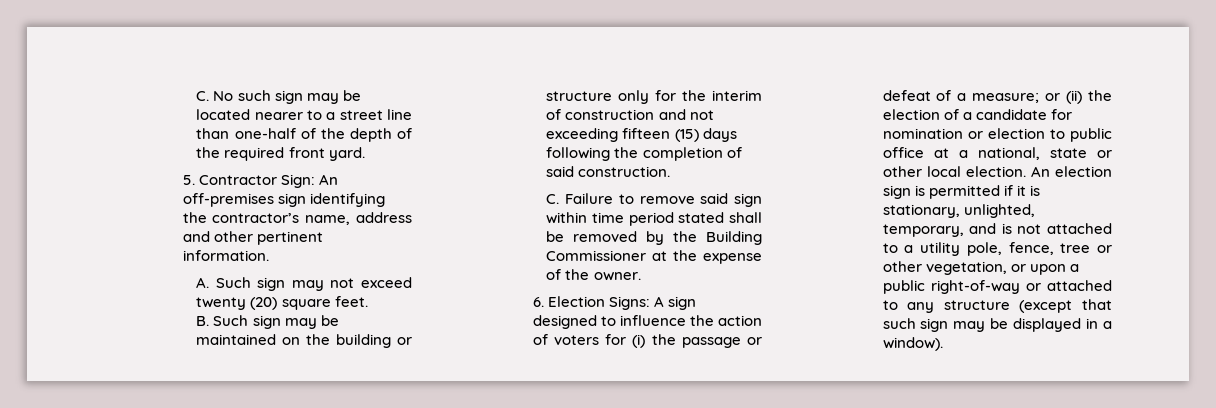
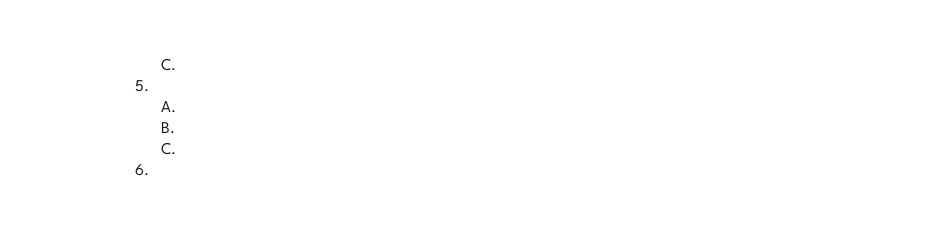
[196,90,361,104] [196,109,412,120] [196,128,412,142] [196,147,365,161] [182,174,338,188] [182,193,385,207] [182,212,412,225] [182,231,323,245] [182,250,269,261] [196,277,413,291] [196,296,368,310] [196,315,339,329] [196,334,413,348] [546,90,762,104] [546,109,714,120] [546,128,737,142] [546,147,742,161] [546,166,671,177] [546,193,762,207] [546,212,762,226] [546,231,762,245] [546,250,762,264] [546,269,641,281] [532,296,696,310] [532,315,762,329] [532,334,762,348] [882,90,1112,104] [882,109,1072,120] [882,128,1112,142] [882,147,1112,160] [882,166,1112,177] [882,185,1040,199] [882,204,1035,218] [882,223,1112,237] [882,242,1112,256] [882,261,1079,275] [882,280,1112,294] [882,299,1112,313] [882,318,1112,332] [882,337,943,351] C. No such sign may be located nearer to a street line than one-half of the depth of the required front yard. // 5. Contractor Sign: An off-premises sign identifying the contractor’s name, address and other pertinent information. // A. Such sign may not exceed twenty (20) square feet. // B. Such sign may be maintained on the building or structure only for the interim of construction and not exceeding fifteen (15) days following the completion of said construction. // C. Failure to remove said sign within time period stated shall be removed by the Building Commissioner at the expense of the owner. // 6. Election Signs: A sign designed to influence the action of voters for (i) the passage or defeat of a measure; or (ii) the election of a candidate for nomination or election to public office at a national, state or other local election. An election sign is permitted if it is stationary, unlighted, temporary, and is not attached to a utility pole, fence, tree or other vegetation, or upon a public right-of-way or attached to any structure (except that such sign may be displayed in a window). -> [160,58,176,71] [134,80,149,92] [160,101,176,113] [160,122,175,134] [160,142,176,155] [134,164,149,176] C. // 5. // A. // B. // C. // 6.

